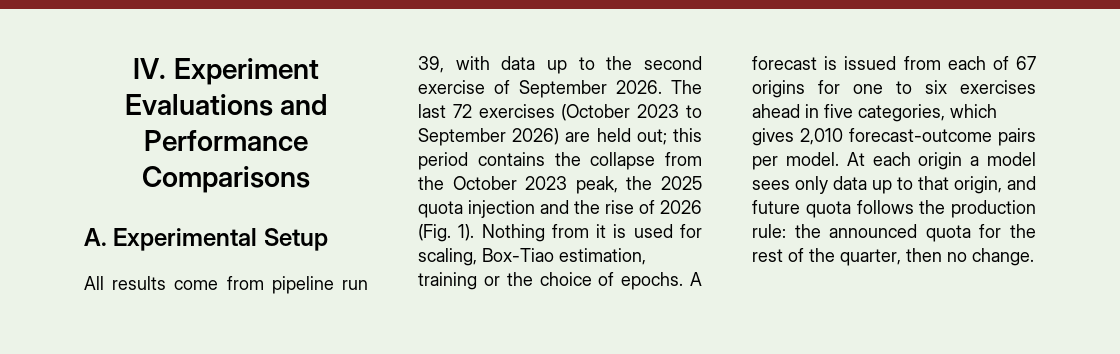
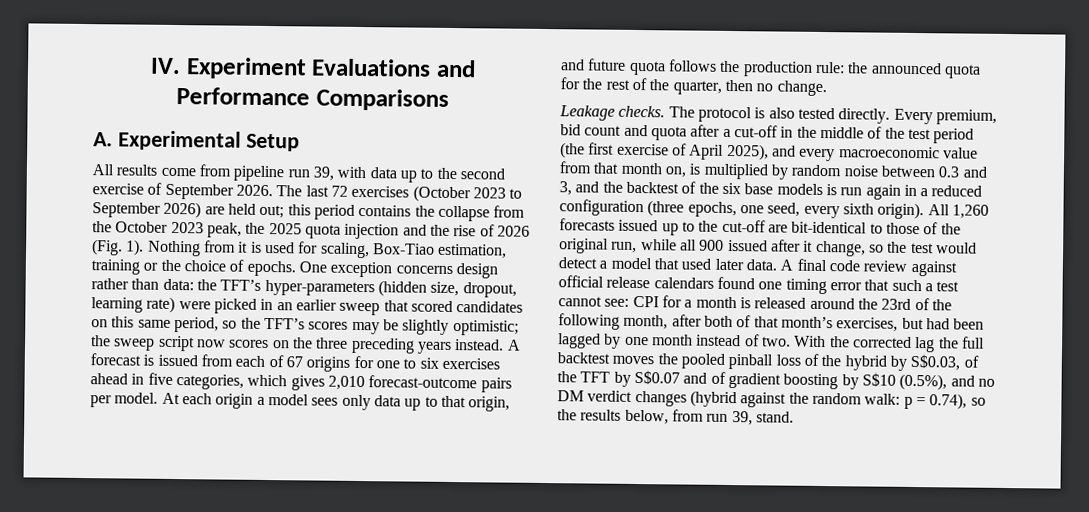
(684, 281) none -> [298,261,498,279] [91,278,517,298] [91,296,524,316] [91,316,519,336] [90,335,505,354] One exception concerns design rather than data: the TFT’s hyper-parameters (hidden size, dropout, learning rate) were picked in an earlier sweep that scored candidates on this same period, so the TFT’s scores may be slightly optimistic; the sweep script now scores on the three preceding years instead.
(1034, 257) none -> [559,105,997,125] [560,124,975,144] [560,142,978,162] [559,161,987,180] [559,181,983,200] [559,199,989,220] [559,218,961,236] [559,238,977,257] [558,257,957,277] [558,275,960,295] [558,295,952,311] [558,313,985,332] [558,333,985,353] [557,352,979,371] [557,369,995,391] [557,390,986,410] [557,409,794,426] // Leakage checks. The protocol is also tested directly. Every premium, bid count and quota after a cut-off in the middle of the test period (the first exercise of April 2025), and every macroeconomic value from that month on, is multiplied by random noise between 0.3 and 3, and the backtest of the six base models is run again in a reduced configuration (three epochs, one seed, every sixth origin). All 1,260 forecasts issued up to the cut-off are bit-identical to those of the original run, while all 900 issued after it change, so the test would detect a model that used later data. A final code review against official release calendars found one timing error that such a test cannot see: CPI for a month is released around the 23rd of the following month, after both of that month’s exercises, but had been lagged by one month instead of two. With the corrected lag the full backtest moves the pooled pinball loss of the hybrid by S$0.03, of the TFT by S$0.07 and of gradient boosting by S$10 (0.5%), and no DM verdict changes (hybrid against the random walk: p = 0.74), so the results below, from run 39, stand.

